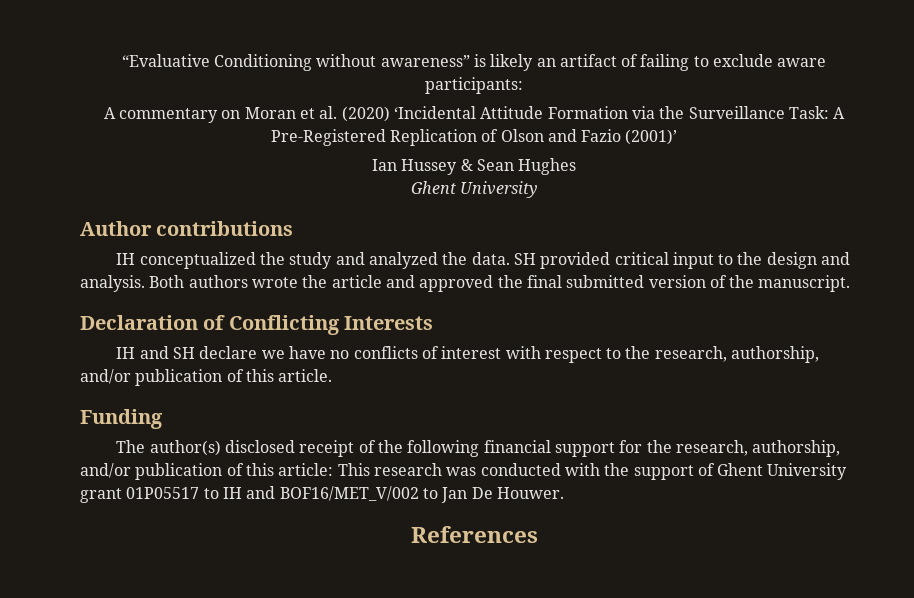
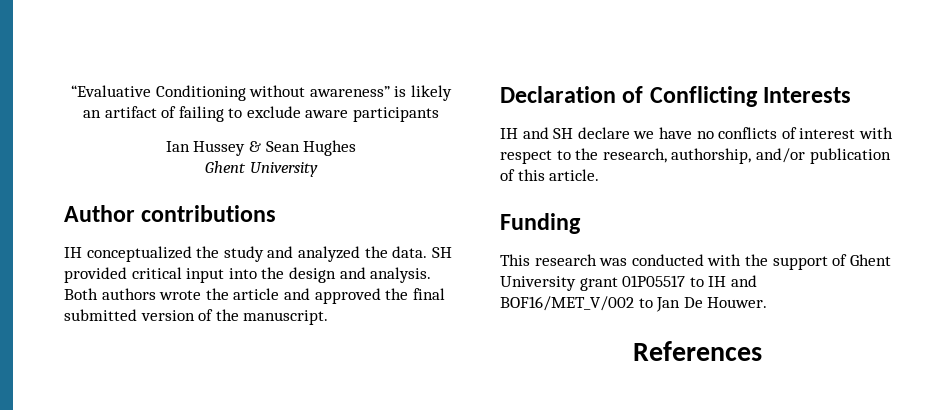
[425,77,523,94] [103,106,846,123] [270,129,678,146] participants: // A commentary on Moran et al. (2020) ‘Incidental Attitude Formation via the Surveillance Task: A Pre-Registered Replication of Olson and Fazio (2001)’ -> [353,107,440,122] participants
[718,254,734,265] to -> [228,268,257,279] into
[116,440,841,457] [80,463,334,480] The author(s) disclosed receipt of the following financial support for the research, authorship, and/or publication of this article: -> (581, 223) none

